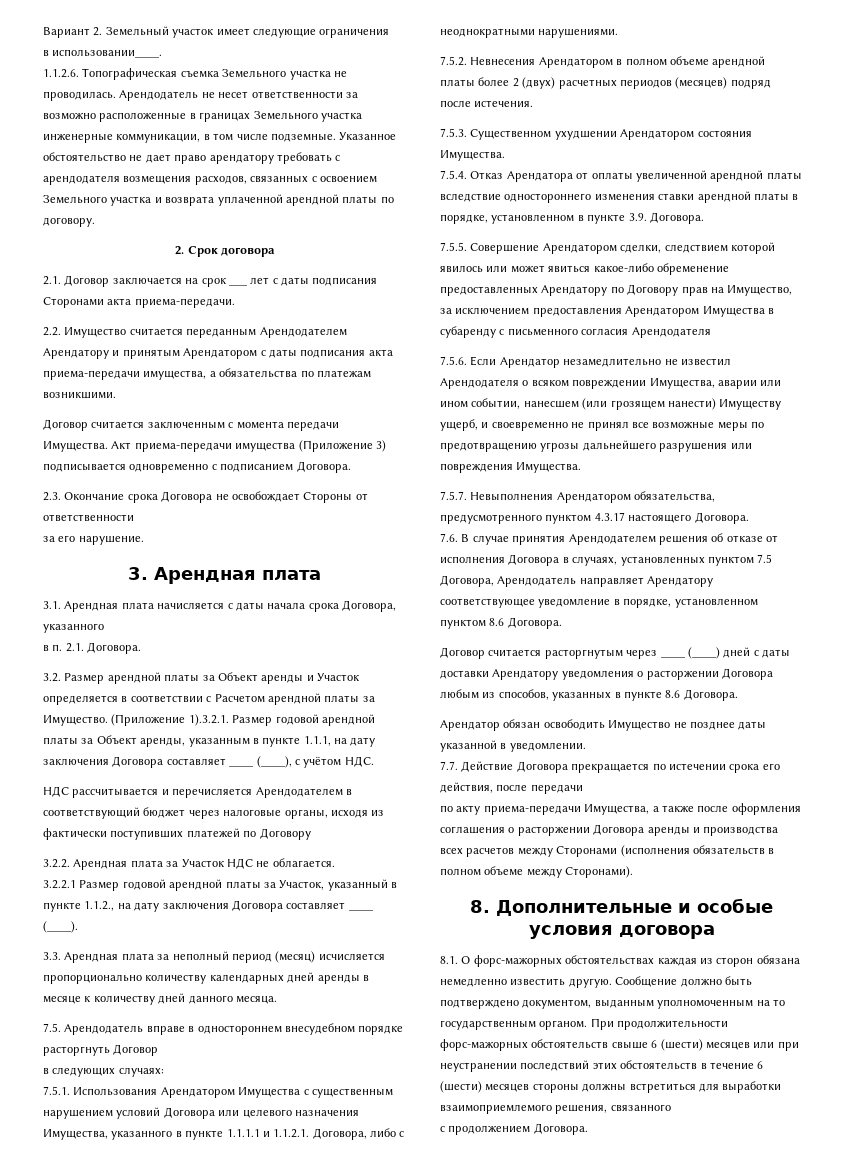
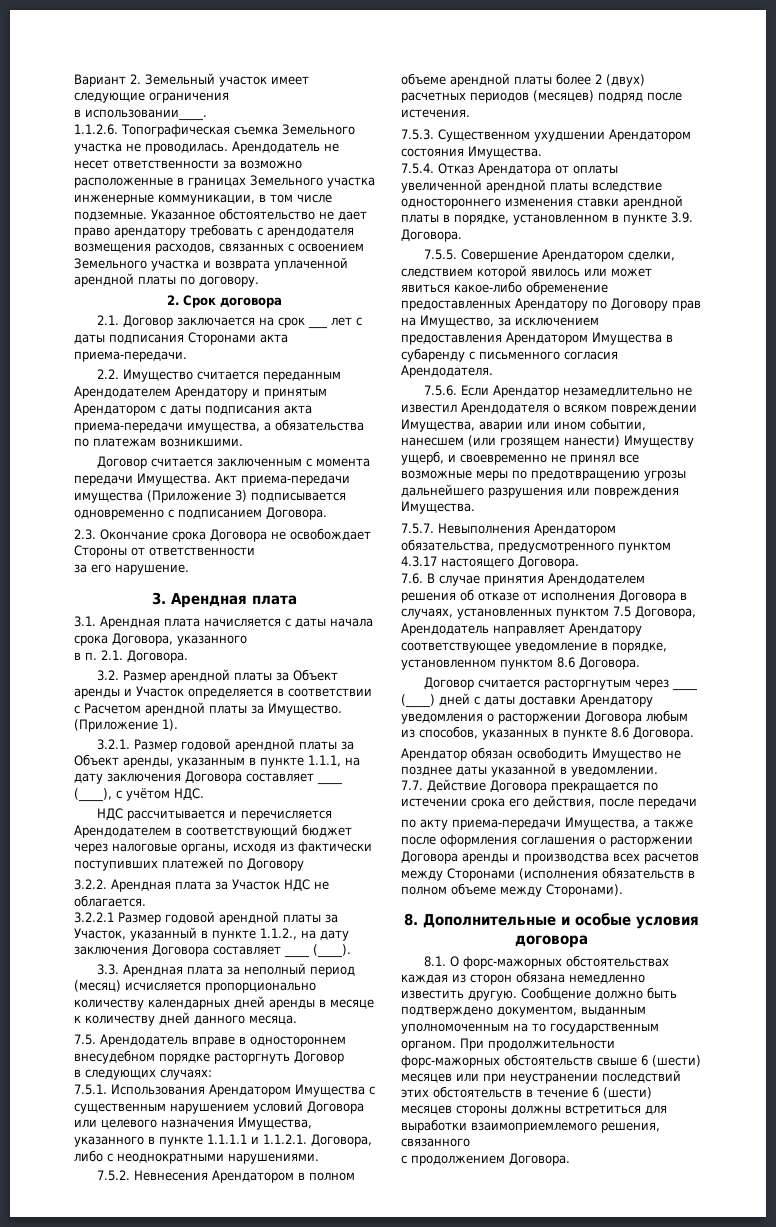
[188,714,229,726] 1).3.2.1. -> [162,719,178,731] [97,739,131,750] 1). // 3.2.1.
[631,327,711,338] Арендодателя -> [401,365,493,378] Арендодателя.

